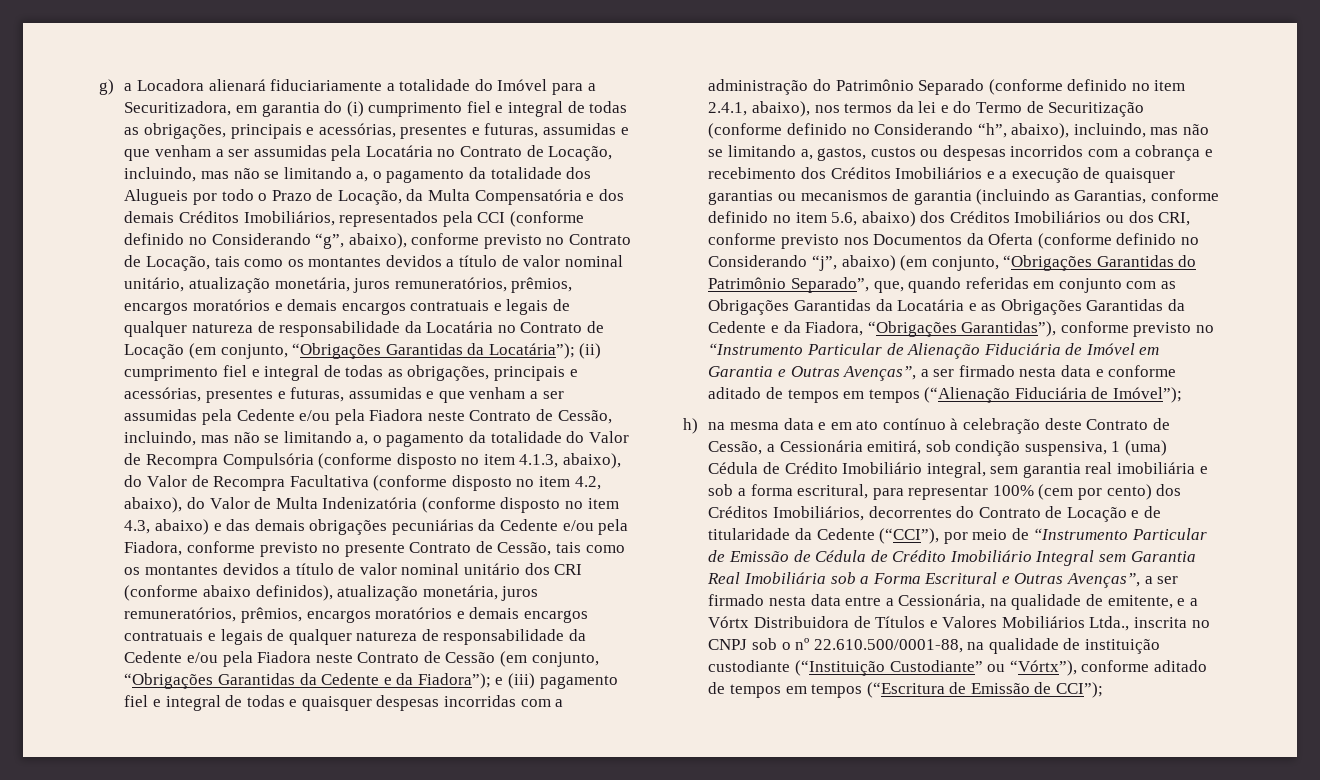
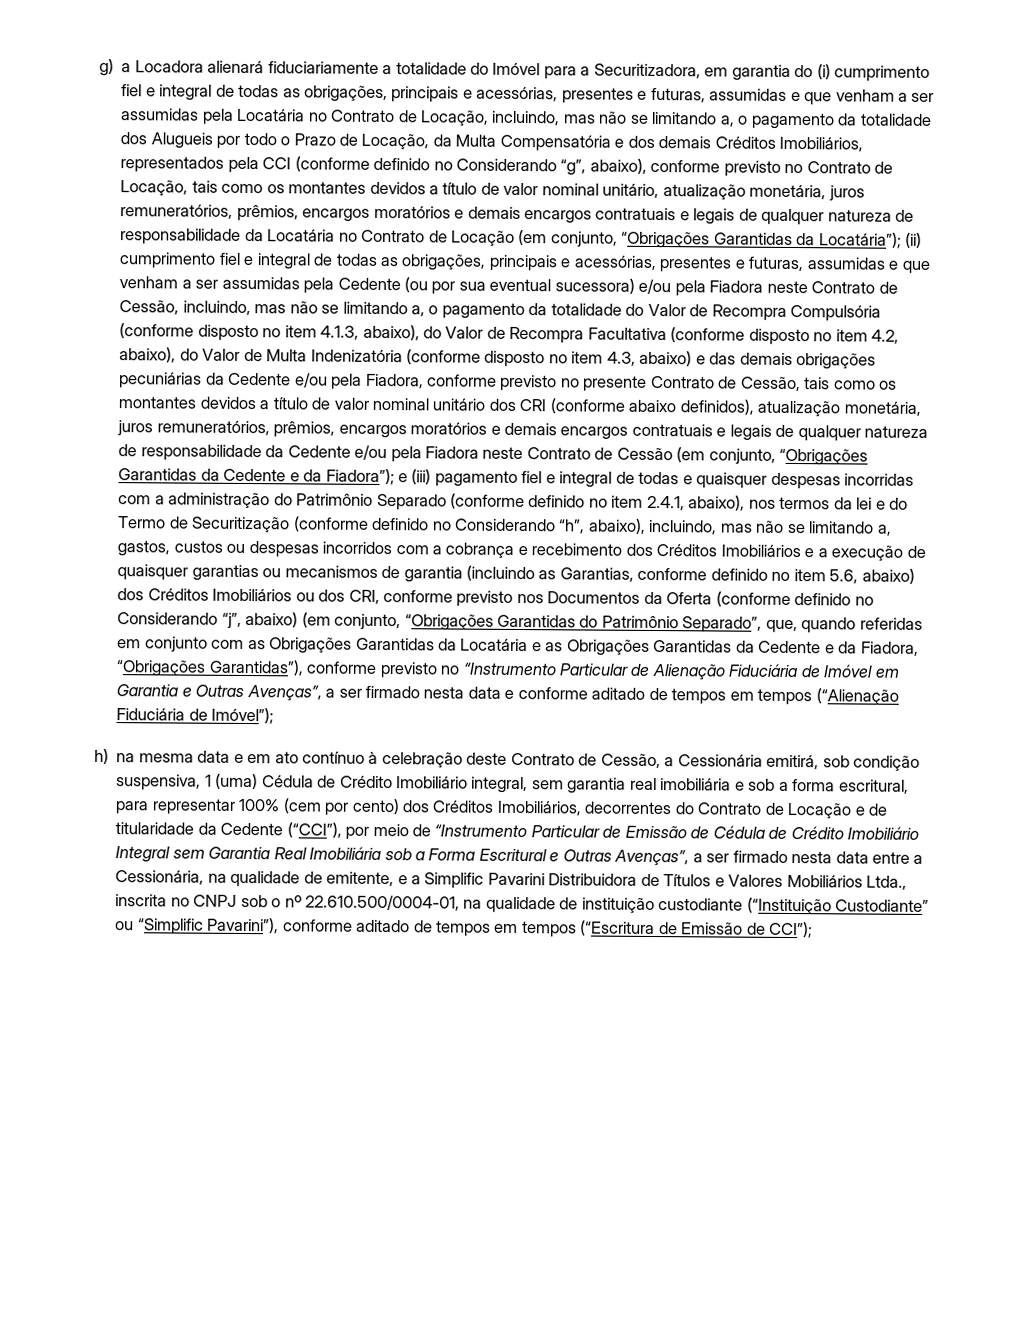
(295, 415) none -> [403,277,635,295] (ou por sua eventual sucessora)
[708,616,750,628] Vórtx -> [424,872,545,889] Simplific Pavarini
[813,639,963,653] 22.610.500/0001-88, -> [304,894,460,911] 22.610.500/0004-01,
[1009,660,1077,676] “Vórtx”), -> [137,917,280,935] “Simplific Pavarini”),

